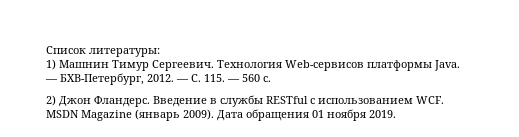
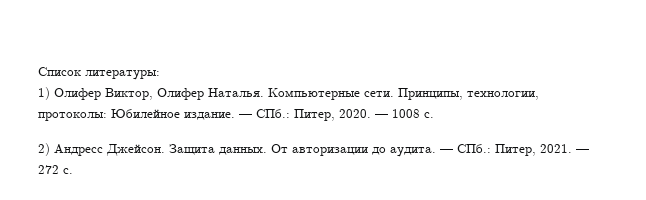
[59,60,460,71] [45,73,271,85] [46,95,444,107] [46,109,396,121] Машнин Тимур Сергеевич. Технология Web-сервисов платформы Java. — БХВ-Петербург, 2012. — С. 115. — 560 с. // 2) Джон Фландерс. Введение в службы RESTful с использованием WCF. MSDN Magazine (январь 2009). Дата обращения 01 ноября 2019. -> [54,88,539,100] [38,109,434,121] [38,143,589,157] [38,165,73,174] Олифер Виктор, Олифер Наталья. Компьютерные сети. Принципы, технологии, протоколы: Юбилейное издание. — СПб.: Питер, 2020. — 1008 с. // 2) Андресс Джейсон. Защита данных. От авторизации до аудита. — СПб.: Питер, 2021. — 272 с.

